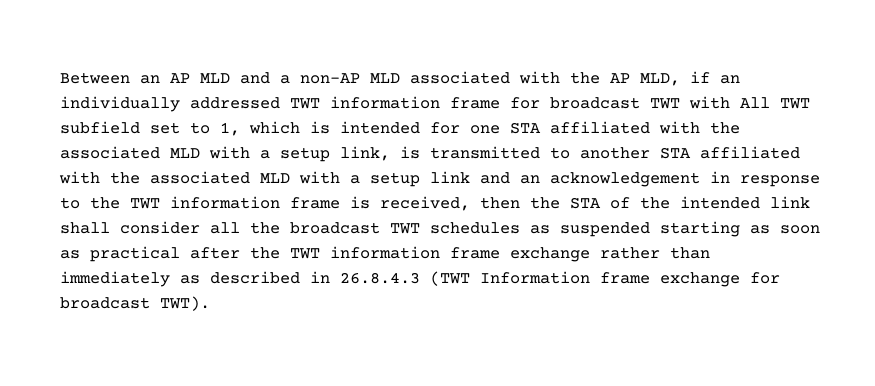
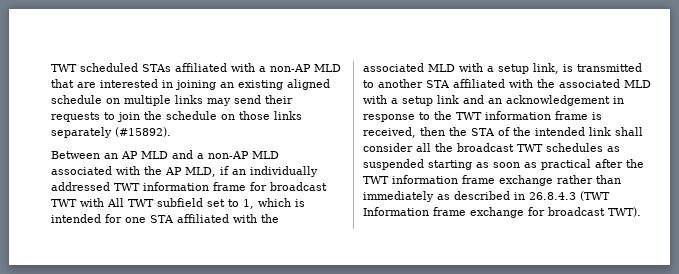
(60, 78) none -> [51,63,341,72] [51,79,330,90] [51,95,293,106] [51,111,302,122] [51,127,171,138] TWT scheduled STAs affiliated with a non-AP MLD that are interested in joining an existing aligned schedule on multiple links may send their requests to join the schedule on those links separately (#15892). //

